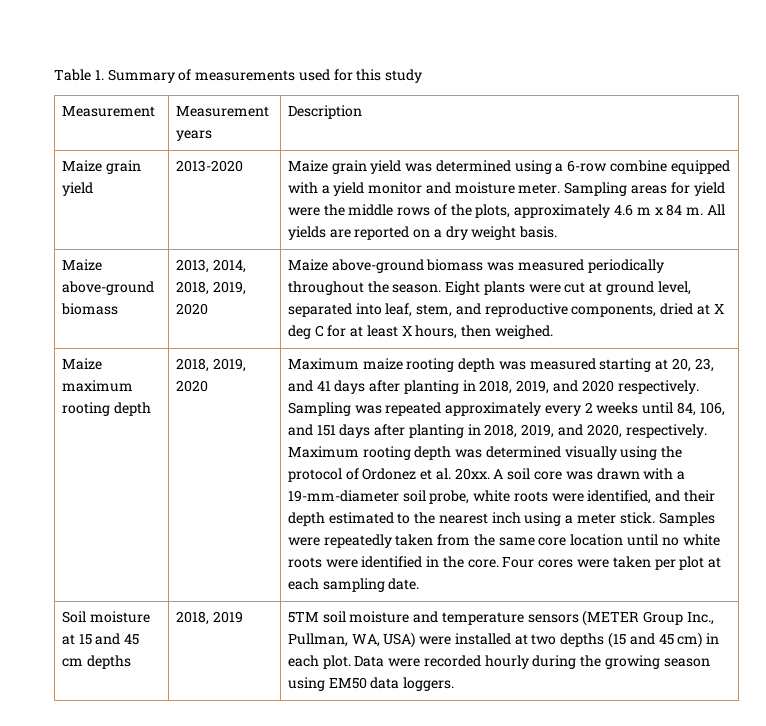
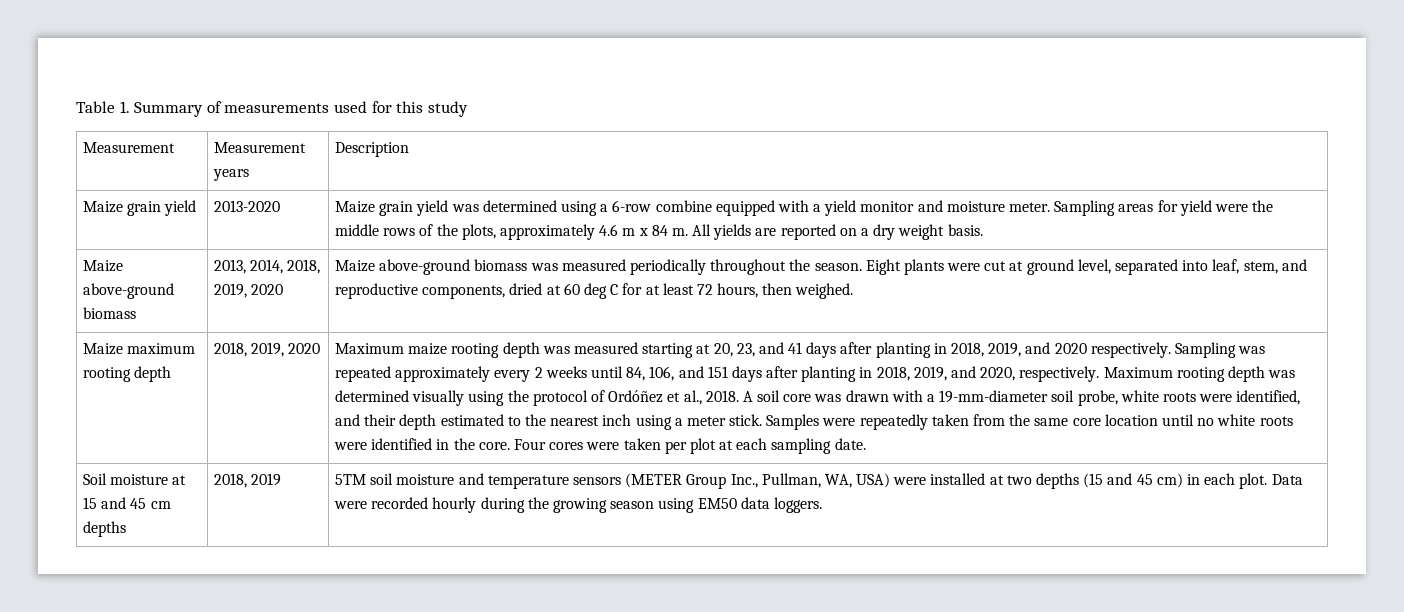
[713,304,724,314] X -> [563,283,580,295] 60
[401,326,412,336] X -> [696,284,713,295] 72
[362,468,490,480] Ordonez et al. 20xx. -> [608,390,739,405] Ordóñez et al., 2018.

